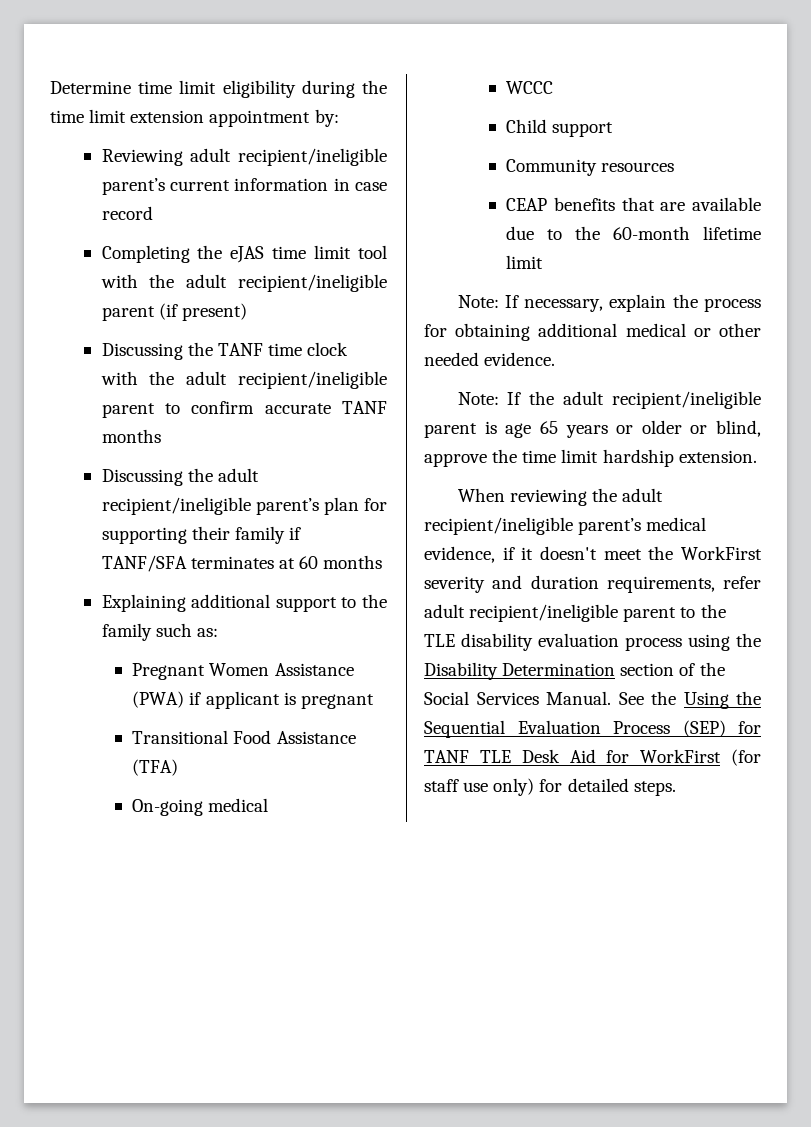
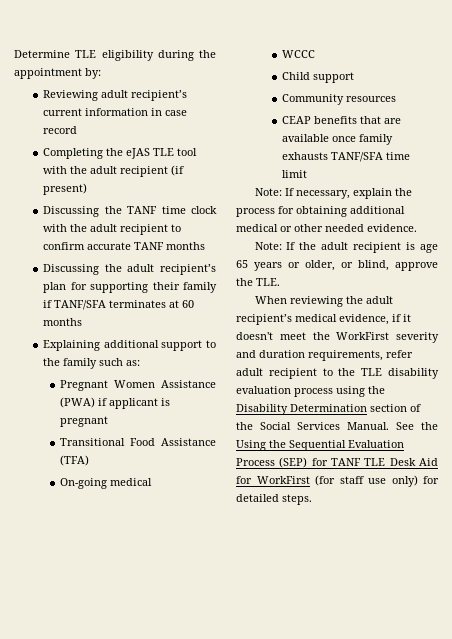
[138,80,217,94] time limit -> [75,50,97,58] TLE
[50,109,205,123] time limit extension -> (216, 54) none
[238,148,387,166] [101,178,165,195] recipient/ineligible parent’s -> [131,90,188,101] recipient’s
[272,245,352,259] time limit -> [153,148,175,156] TLE
[238,274,387,292] [101,306,155,321] recipient/ineligible parent -> [120,166,169,177] recipient
[238,371,387,389] [101,403,155,418] recipient/ineligible parent -> [120,224,169,235] recipient
[101,497,319,515] recipient/ineligible parent’s -> [160,264,216,275] recipient’s
[506,226,761,240] due to the 60-month lifetime -> [332,134,394,145] [282,152,411,162] once family exhausts TANF/SFA time
[612,391,761,409] [424,423,477,438] recipient/ineligible parent -> [353,242,402,253] recipient
[641,420,682,434] older -> [305,260,335,271] older,
[522,449,757,467] time limit hardship extension. -> [256,278,280,286] TLE.
[424,517,642,535] recipient/ineligible parent’s -> [236,314,292,325] recipient’s
[469,604,677,622] recipient/ineligible parent -> [268,368,317,379] recipient

